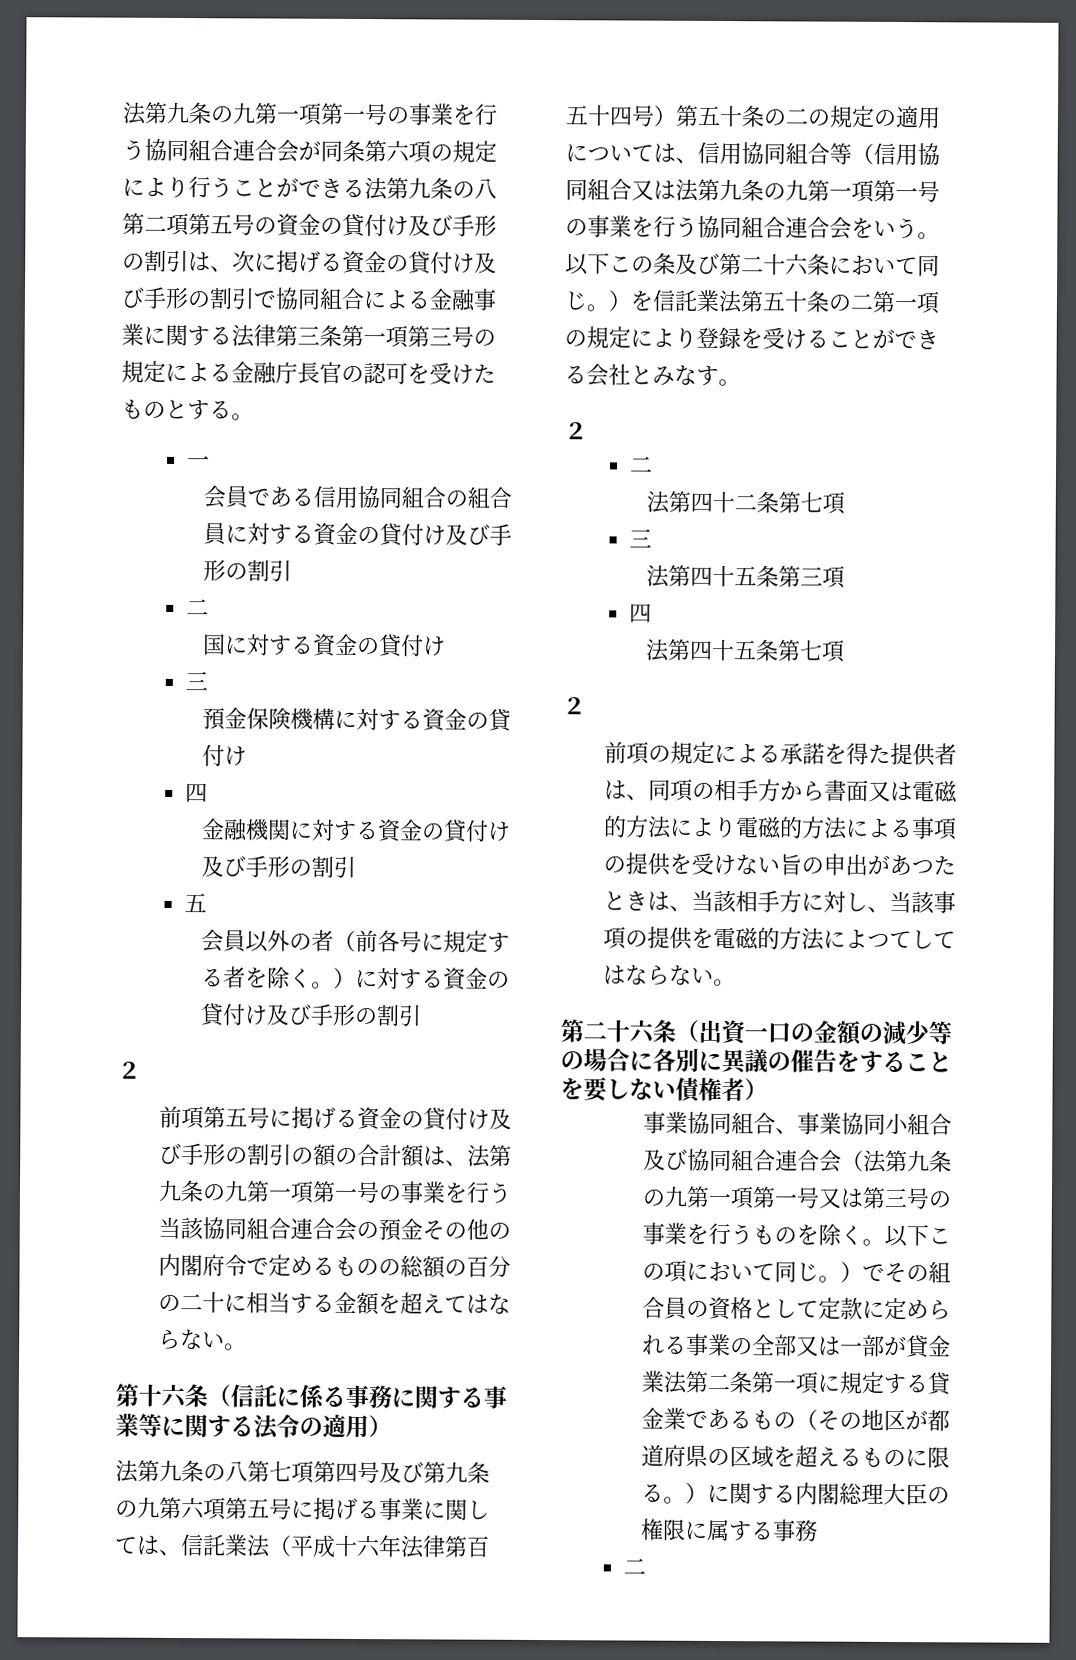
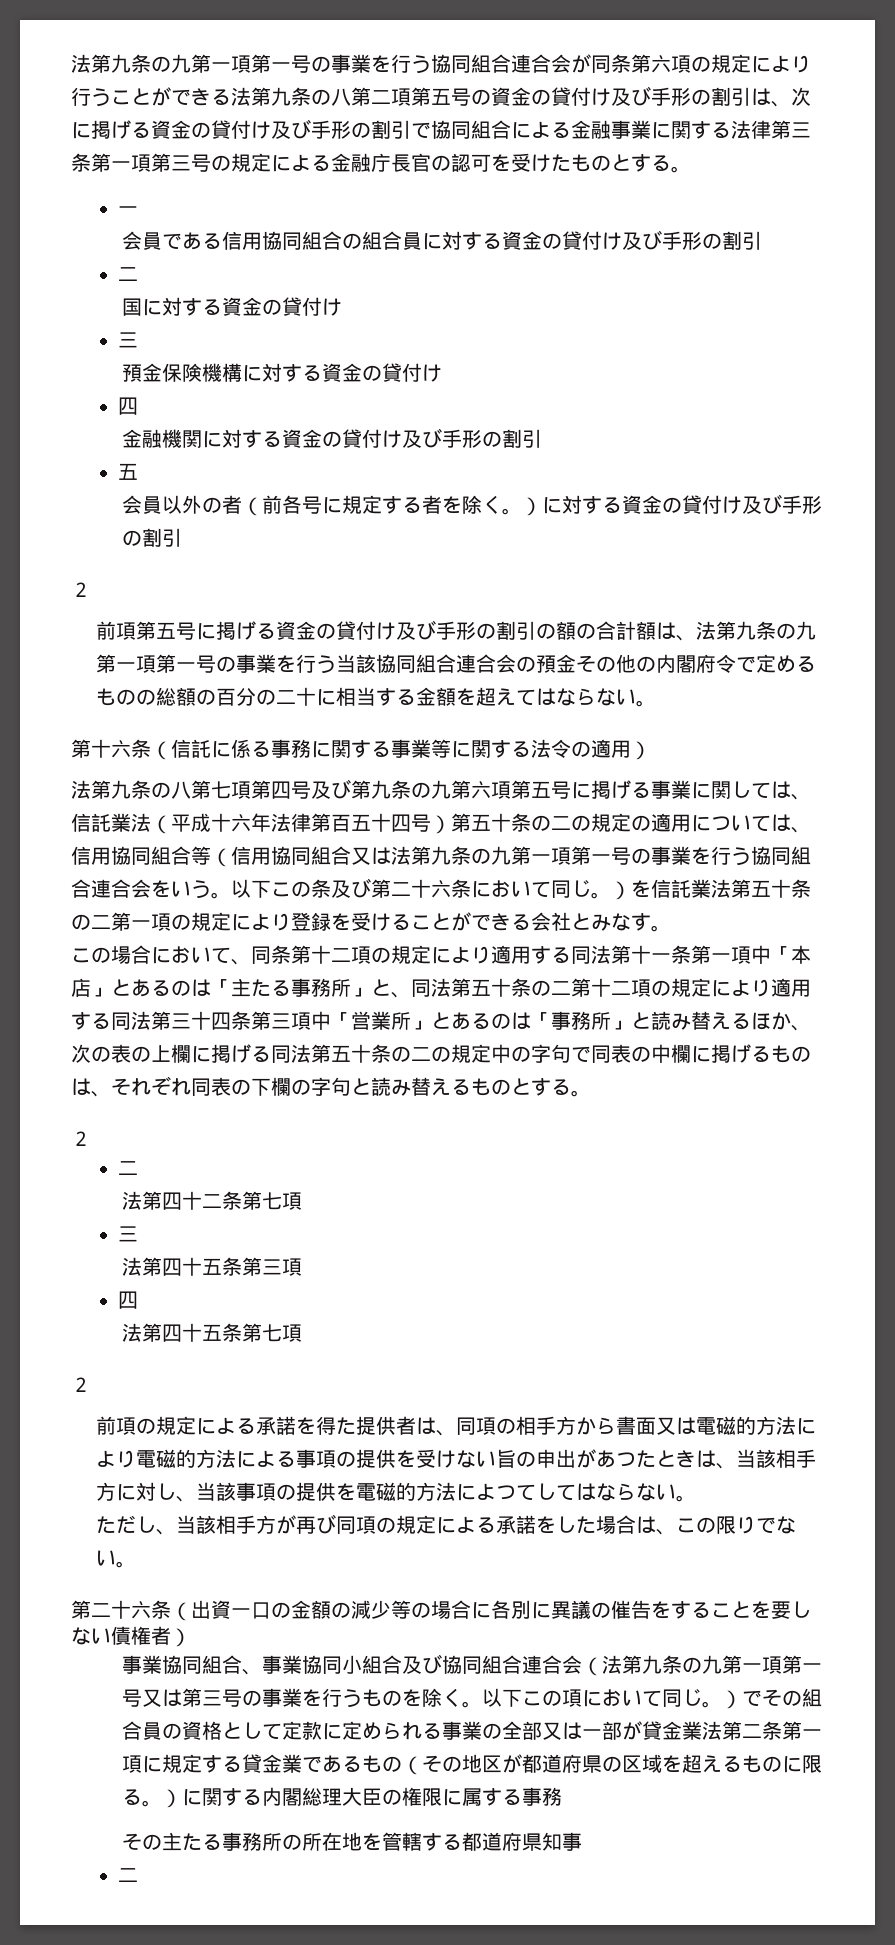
(741, 383) none -> [71,945,811,965] [71,978,811,998] [71,1011,811,1031] [71,1044,811,1063] [71,1076,591,1097] // この場合において、同条第十二項の規定により適用する同法第十一条第一項中「本店」とあるのは「主たる事務所」と、同法第五十条の二第十二項の規定により適用する同法第三十四条第三項中「営業所」とあるのは「事務所」と読み替えるほか、次の表の上欄に掲げる同法第五十条の二の規定中の字句で同表の中欄に掲げるものは、それぞれ同表の下欄の字句と読み替えるものとする。
(736, 982) none -> [96,1514,797,1535] [96,1550,137,1568] // ただし、当該相手方が再び同項の規定による承諾をした場合は、この限りでない。
(819, 1530) none -> [121,1832,582,1851] // その主たる事務所の所在地を管轄する都道府県知事

